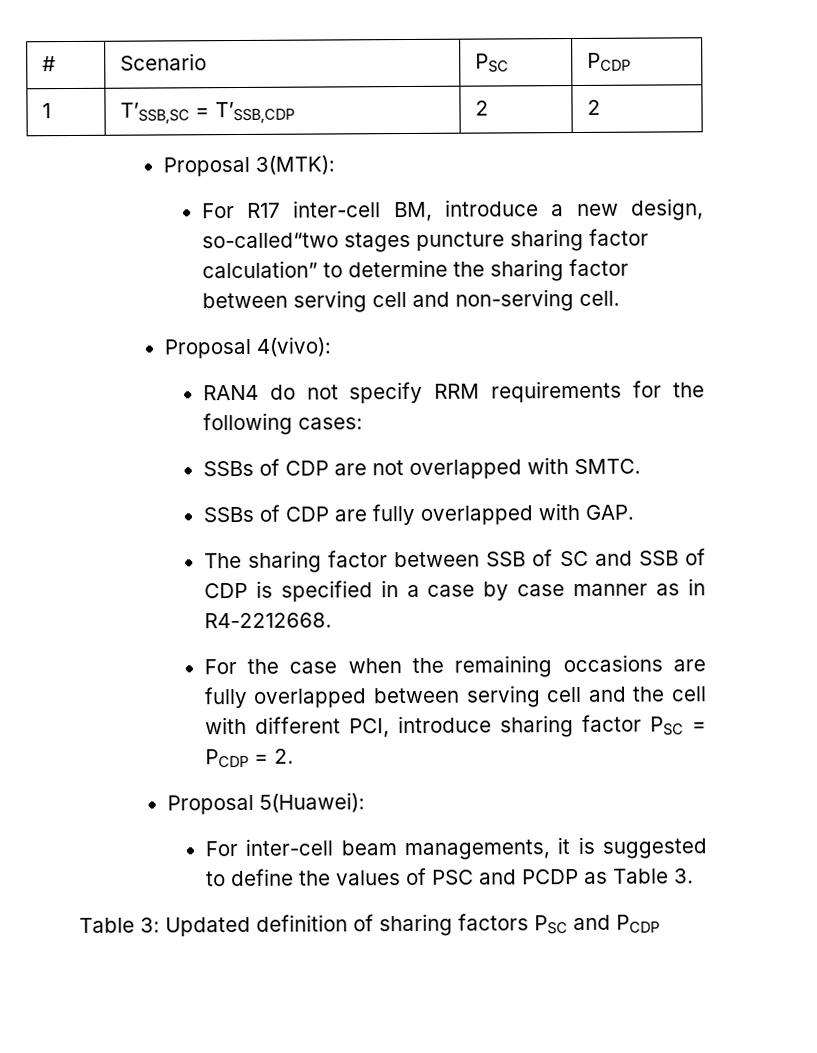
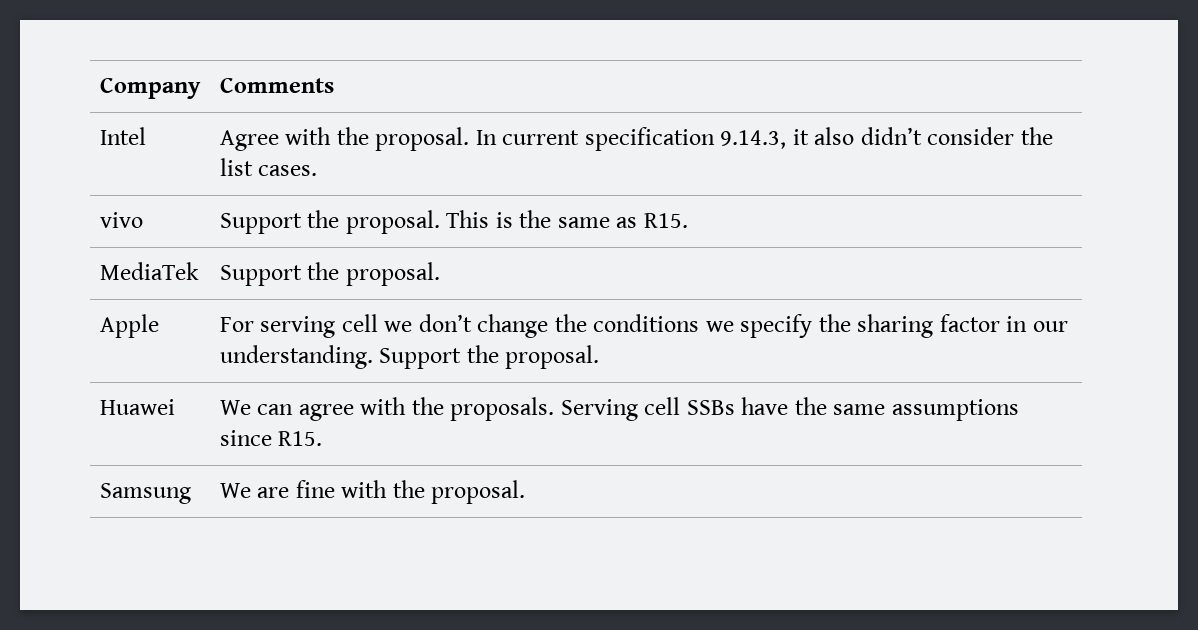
[42,56,57,72] [120,53,208,71] [475,53,510,73] [587,52,632,71] [42,103,52,119] [120,101,296,124] [475,100,490,116] [587,99,602,115] [162,155,335,177] [201,198,704,222] [201,228,649,253] [201,258,629,282] [201,289,620,313] [163,336,331,359] [202,380,705,404] [202,412,363,436] [202,457,641,479] [202,502,634,526] [203,548,706,573] [203,578,707,602] [203,612,332,629] [203,654,706,678] [203,685,708,709] [204,714,708,738] [204,748,294,768] [166,792,365,815] [204,836,708,861] [205,867,694,887] [79,913,660,937] # | Scenario | PSC | PCDP // 1 | T’SSB,SC = T’SSB,CDP | 2 | 2 // Proposal 3(MTK): // For R17 inter-cell BM, introduce a new design, so-called“two stages puncture sharing factor calculation” to determine the sharing factor between serving cell and non-serving cell. // Proposal 4(vivo): // RAN4 do not specify RRM requirements for the following cases: // SSBs of CDP are not overlapped with SMTC. // SSBs of CDP are fully overlapped with GAP. // The sharing factor between SSB of SC and SSB of CDP is specified in a case by case manner as in R4-2212668. // For the case when the remaining occasions are fully overlapped between serving cell and the cell with different PCI, introduce sharing factor PSC = PCDP = 2. // Proposal 5(Huawei): // For inter-cell beam managements, it is suggested to define the values of PSC and PCDP as Table 3. // Table 3: Updated definition of sharing factors PSC and PCDP -> [99,78,201,99] [219,78,334,93] [99,127,146,145] [219,127,1053,151] [219,158,318,176] [99,212,143,228] [219,210,688,234] [99,262,199,280] [219,262,440,286] [99,314,159,338] [219,314,1068,338] [219,345,600,369] [99,399,175,415] [219,397,1019,421] [219,430,323,446] [99,483,191,504] [219,480,526,504] Company | Comments // Intel | Agree with the proposal. In current specification 9.14.3, it also didn’t consider the list cases. // vivo | Support the proposal. This is the same as R15. // MediaTek | Support the proposal. // Apple | For serving cell we don’t change the conditions we specify the sharing factor in our understanding. Support the proposal. // Huawei | We can agree with the proposals. Serving cell SSBs have the same assumptions since R15. // Samsung | We are fine with the proposal.

